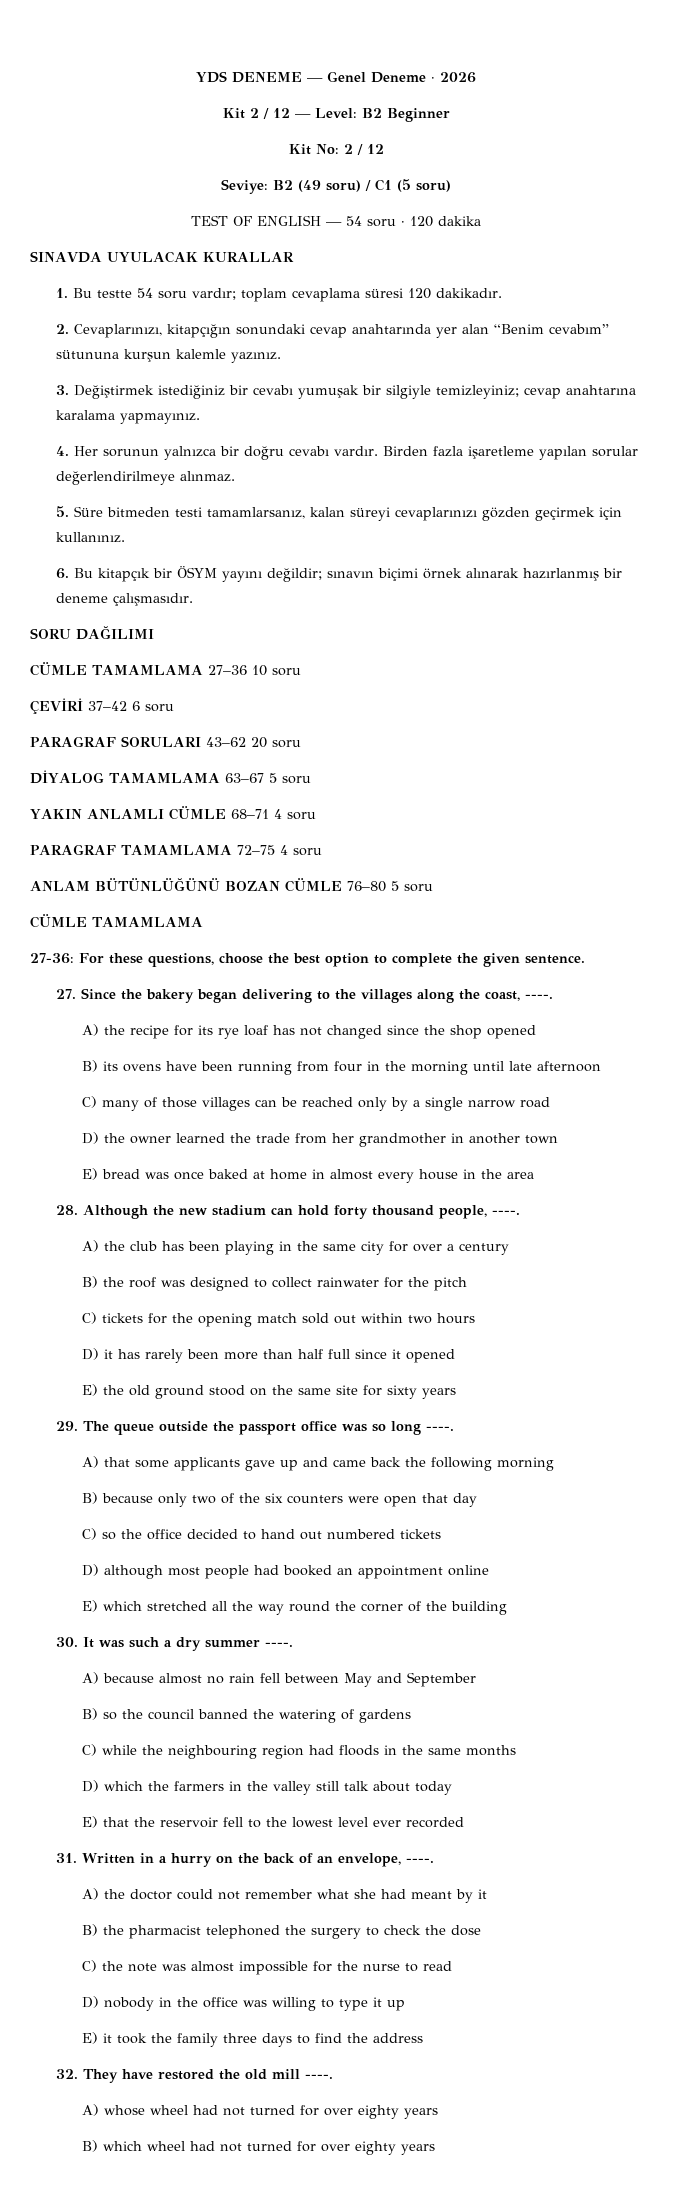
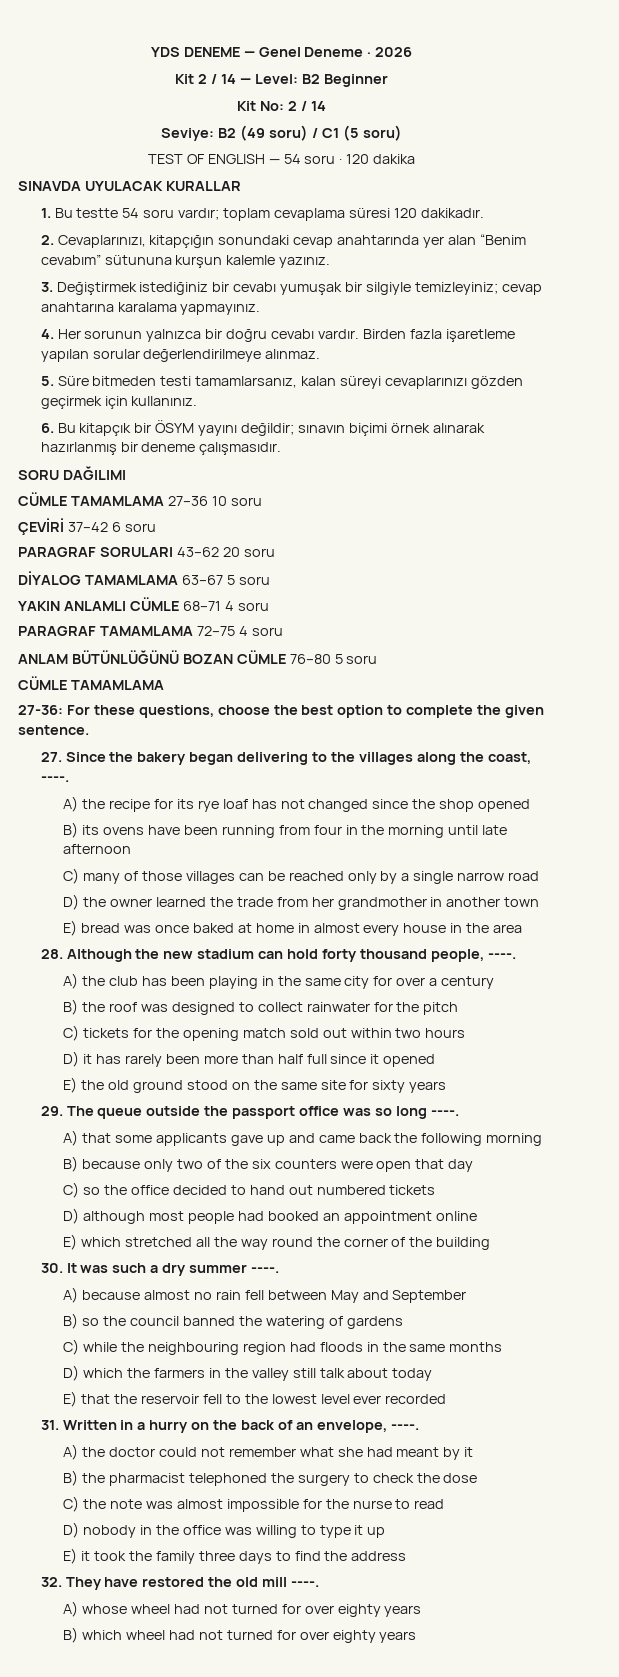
[272,108,290,118] 12 -> [221,74,237,84] 14
[366,144,384,154] 12 -> [310,101,326,111] 14

